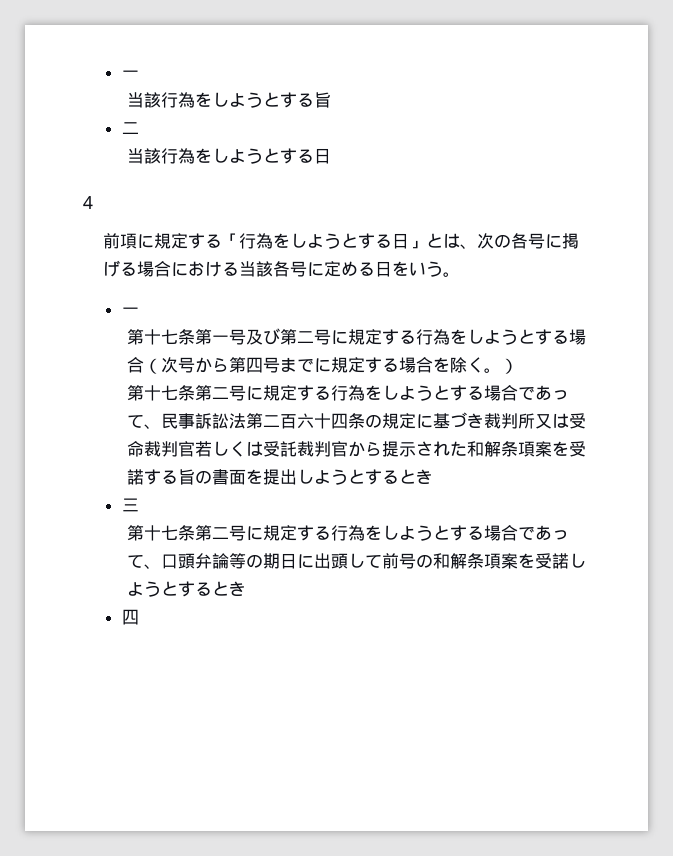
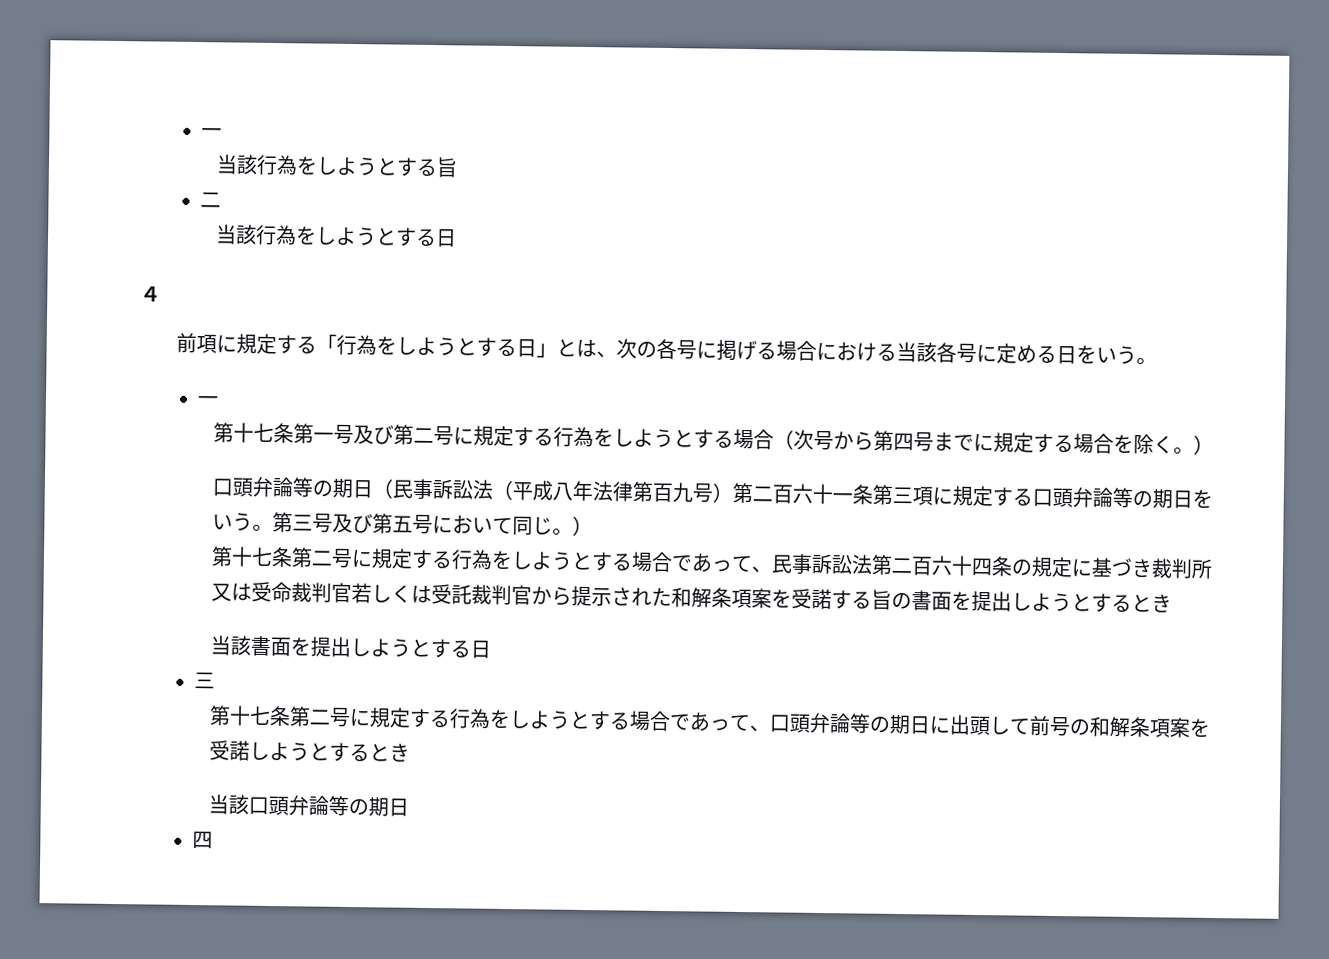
(518, 366) none -> [211,476,1213,509] [211,511,593,537] // 口頭弁論等の期日（民事訴訟法（平成八年法律第百九号）第二百六十一条第三項に規定する口頭弁論等の期日をいう。第三号及び第五号において同じ。）
(433, 476) none -> [209,635,491,659] // 当該書面を提出しようとする日
(246, 588) none -> [207,794,409,817] // 当該口頭弁論等の期日

